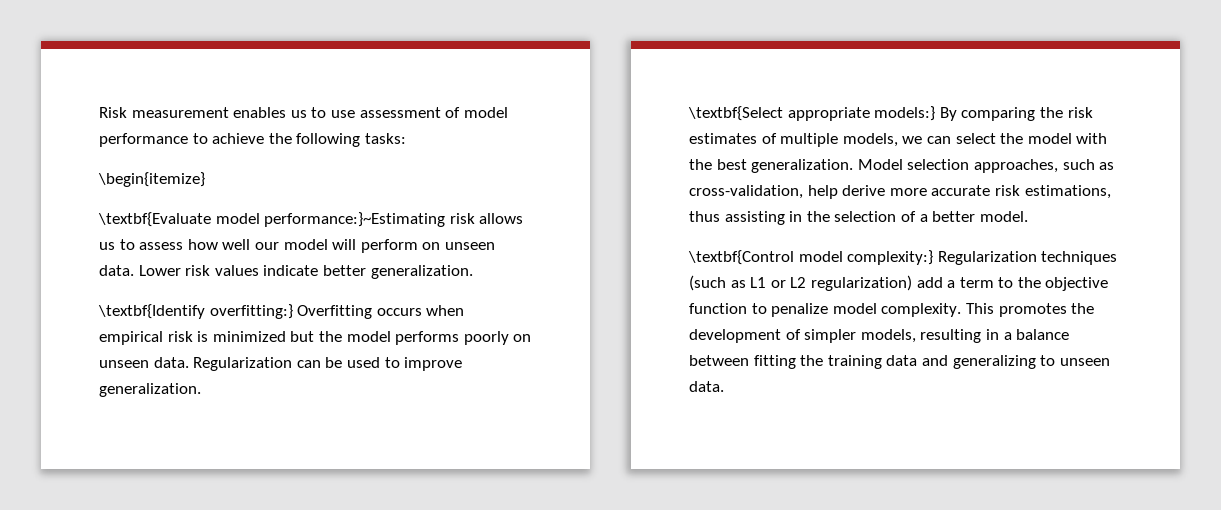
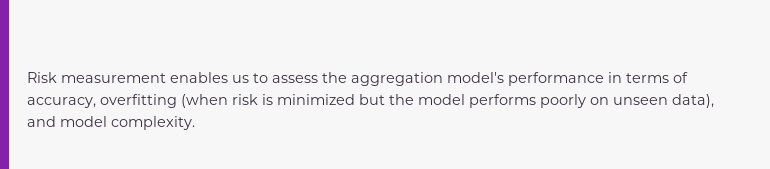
[330,107,508,118] [99,133,406,147] [98,172,205,187] [98,212,524,227] [99,239,495,253] [99,265,473,279] [98,304,465,319] [99,331,163,345] use assessment of model performance to achieve the following tasks: // \begin{itemize} // \textbf{Evaluate model performance:}~Estimating risk allows us to assess how well our model will perform on unseen data. Lower risk values indicate better generalization. // \textbf{Identify overfitting:} Overfitting occurs when empirical -> [272,72,688,86] [27,94,228,108] assess the aggregation model's performance in terms of accuracy, overfitting (when
[153,357,463,371] [99,383,201,397] [688,106,1093,121] [689,133,1108,147] [689,159,1115,173] [689,185,1111,199] [689,211,1028,225] [688,250,1118,265] [689,275,1109,291] [689,303,1095,317] [689,329,1070,343] [689,355,1110,369] [689,381,724,392] data. Regularization can be used to improve generalization. // \textbf{Select appropriate models:} By comparing the risk estimates of multiple models, we can select the model with the best generalization. Model selection approaches, such as cross-validation, help derive more accurate risk estimations, thus assisting in the selection of a better model. // \textbf{Control model complexity:} Regularization techniques (such as L1 or L2 regularization) add a term to the objective function to penalize model complexity. This promotes the development of simpler models, resulting in a balance between fitting the training data and generalizing to unseen data. -> [672,94,714,108] [27,116,195,130] data), and model complexity.

